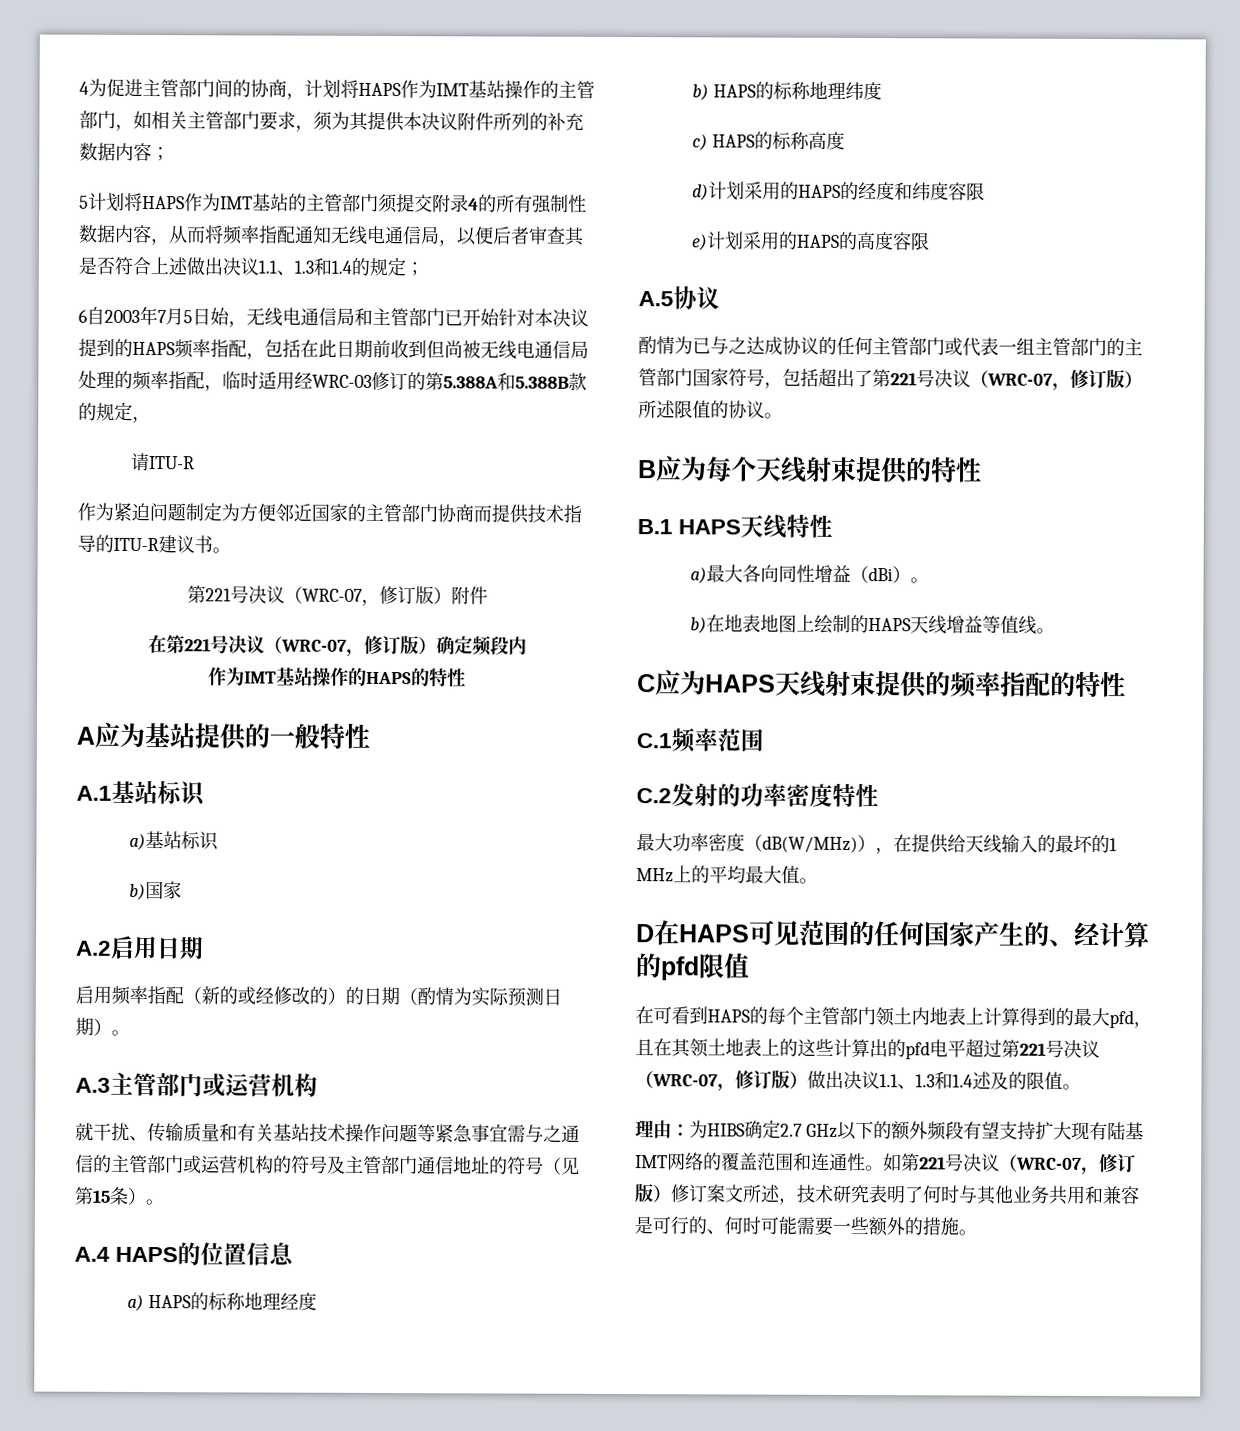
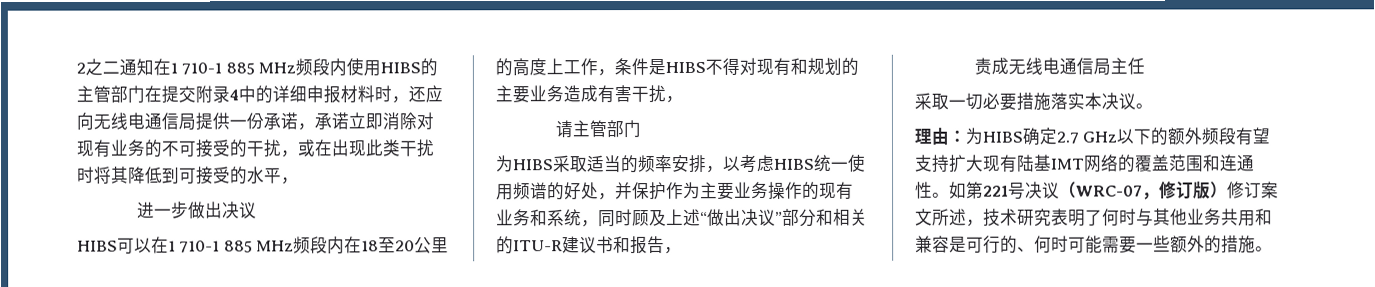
[79,78,595,100] [79,110,584,132] [79,142,170,162] [79,192,587,214] [78,224,585,247] [78,256,424,277] [78,305,589,328] [78,338,589,360] [78,370,587,392] [78,401,151,424] [130,452,195,472] [77,502,582,524] [77,534,231,554] [186,585,488,606] [147,635,527,657] [208,667,466,688] [76,722,370,751] [76,780,206,807] [128,831,219,851] [128,881,182,901] [75,935,204,960] [75,985,562,1007] [75,1017,130,1036] [75,1072,318,1098] [75,1122,580,1143] [75,1154,580,1175] [74,1186,164,1206] [74,1242,295,1266] [126,1292,317,1312] [691,81,882,101] [691,131,845,151] [691,181,985,201] [690,231,930,251] [638,286,720,310] [638,336,1143,357] [638,367,1143,391] [638,400,783,419] [637,456,982,485] [637,514,834,539] [689,564,929,584] [689,614,1055,635] [637,670,1126,699] [636,728,764,753] [636,783,879,808] [636,833,1117,855] [636,865,818,884] [636,920,1150,948] [635,952,750,981] [635,1006,1152,1029] [635,1038,1100,1060] [635,1069,1063,1092] 4为促进主管部门间的协商，计划将HAPS作为IMT基站操作的主管部门，如相关主管部门要求，须为其提供本决议附件所列的补充数据内容； // 5计划将HAPS作为IMT基站的主管部门须提交附录4的所有强制性数据内容，从而将频率指配通知无线电通信局，以便后者审查其是否符合上述做出决议1.1、1.3和1.4的规定； // 6自2003年7月5日始，无线电通信局和主管部门已开始针对本决议提到的HAPS频率指配，包括在此日期前收到但尚被无线电通信局处理的频率指配，临时适用经WRC-03修订的第5.388A和5.388B款的规定， // 请ITU-R // 作为紧迫问题制定为方便邻近国家的主管部门协商而提供技术指导的ITU-R建议书。 // 第221号决议（WRC-07，修订版）附件 // 在第221号决议（WRC-07，修订版）确定频段内 // 作为IMT基站操作的HAPS的特性 // A应为基站提供的一般特性 // A.1基站标识 // a)基站标识 // b)国家 // A.2启用日期 // 启用频率指配（新的或经修改的）的日期（酌情为实际预测日期）。 // A.3主管部门或运营机构 // 就干扰、传输质量和有关基站技术操作问题等紧急事宜需与之通信的主管部门或运营机构的符号及主管部门通信地址的符号（见第15条）。 // A.4 HAPS的位置信息 // a) HAPS的标称地理经度 // b) HAPS的标称地理纬度 // c) HAPS的标称高度 // d)计划采用的HAPS的经度和纬度容限 // e)计划采用的HAPS的高度容限 // A.5协议 // 酌情为已与之达成协议的任何主管部门或代表一组主管部门的主管部门国家符号，包括超出了第221号决议（WRC-07，修订版）所述限值的协议。 // B应为每个天线射束提供的特性 // B.1 HAPS天线特性 // a)最大各向同性增益（dBi）。 // b)在地表地图上绘制的HAPS天线增益等值线。 // C应为HAPS天线射束提供的频率指配的特性 // C.1频率范围 // C.2发射的功率密度特性 // 最大功率密度（dB(W/MHz)），在提供给天线输入的最坏的1 MHz上的平均最大值。 // D在HAPS可见范围的任何国家产生的、经计算的pfd限值 // 在可看到HAPS的每个主管部门领土内地表上计算得到的最大pfd，且在其领土地表上的这些计算出的pfd电平超过第221号决议（WRC-07，修订版）做出决议1.1、1.3和1.4述及的限值 -> [76,58,439,77] [76,85,443,104] [76,112,434,131] [76,139,435,158] [77,166,299,185] [137,201,258,219] [77,236,450,255] [495,57,859,77] [495,85,683,104] [555,120,642,139] [496,154,866,174] [496,181,854,201] [496,208,868,228] [496,236,682,255] [974,57,1146,76] [914,92,1136,111] 2之二通知在1 710-1 885 MHz频段内使用HIBS的主管部门在提交附录4中的详细申报材料时，还应向无线电通信局提供一份承诺，承诺立即消除对现有业务的不可接受的干扰，或在出现此类干扰时将其降低到可接受的水平， // 进一步做出决议 // HIBS可以在1 710-1 885 MHz频段内在18至20公里的高度上工作，条件是HIBS不得对现有和规划的主要业务造成有害干扰， // 请主管部门 // 为HIBS采取适当的频率安排，以考虑HIBS统一使用频谱的好处，并保护作为主要业务操作的现有业务和系统，同时顾及上述“做出决议”部分和相关的ITU-R建议书和报告， // 责成无线电通信局主任 // 采取一切必要措施落实本决议

